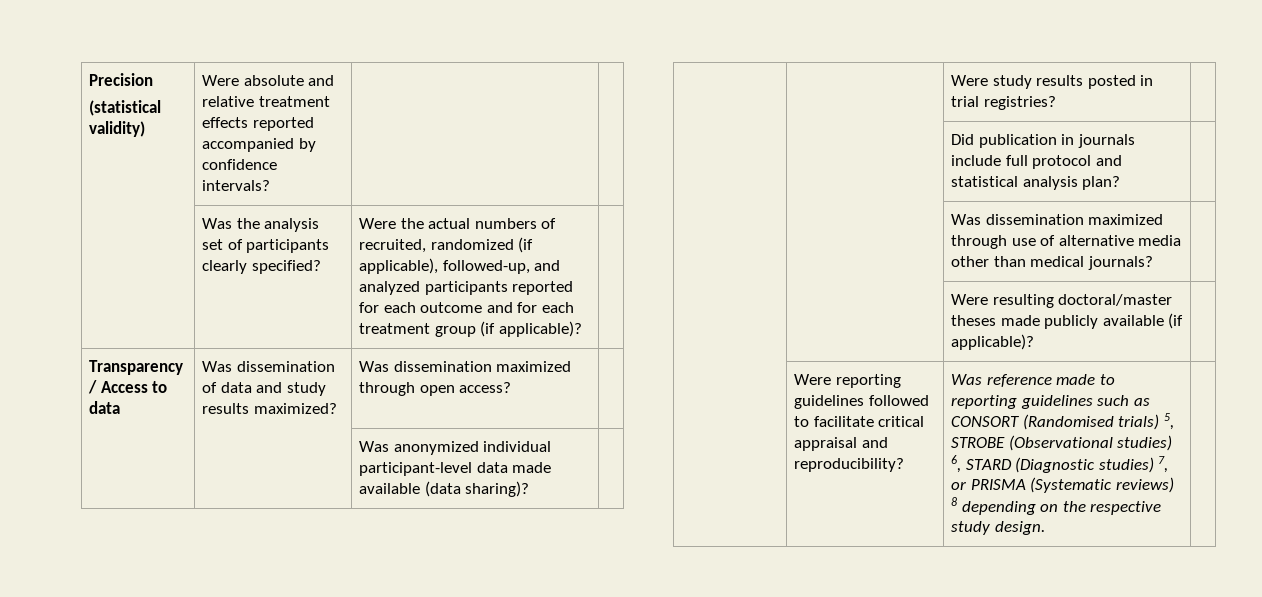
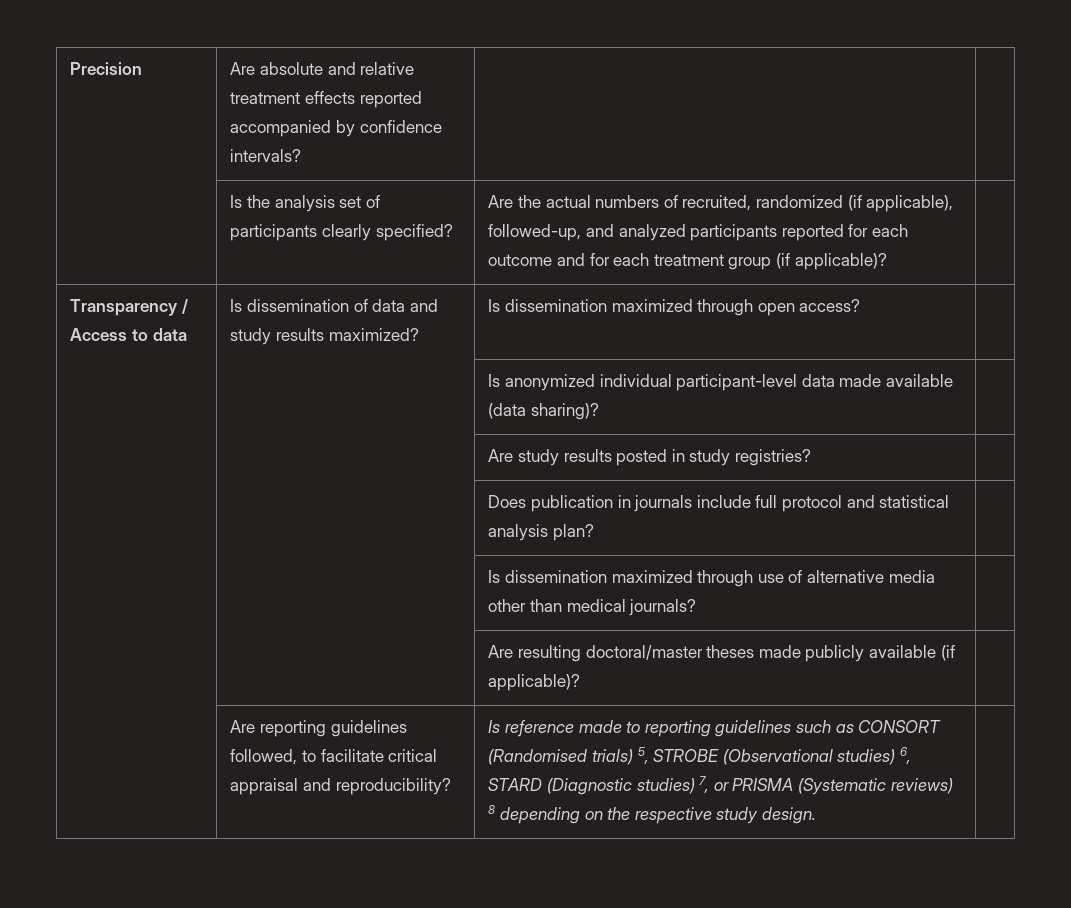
[89,100,162,116] [89,121,146,137] [202,75,240,86] // (statistical validity) | Were -> [230,62,256,75] | Are
[202,218,233,229] Was -> [230,195,243,208] Is
[359,218,397,229] Were -> [488,195,514,208] Are
[202,361,233,372] Was -> [230,299,243,312] Is
[359,361,390,372] Was -> [488,299,501,312] Is
[359,441,390,452] Was -> [488,374,501,387] Is
[951,75,989,86] Were -> [488,449,514,462] Are
[951,96,980,107] trial -> [689,449,731,466] study
[951,134,975,145] Did -> [488,495,527,508] Does
[951,214,982,225] Was -> [488,570,501,583] Is
[951,294,989,305] Were -> [488,645,514,658] Are
[794,374,901,388] [794,395,929,409] Were reporting guidelines followed -> [230,720,407,737] [230,749,298,765] Are reporting guidelines followed,
[951,374,983,385] Was -> [488,720,501,733] Is

